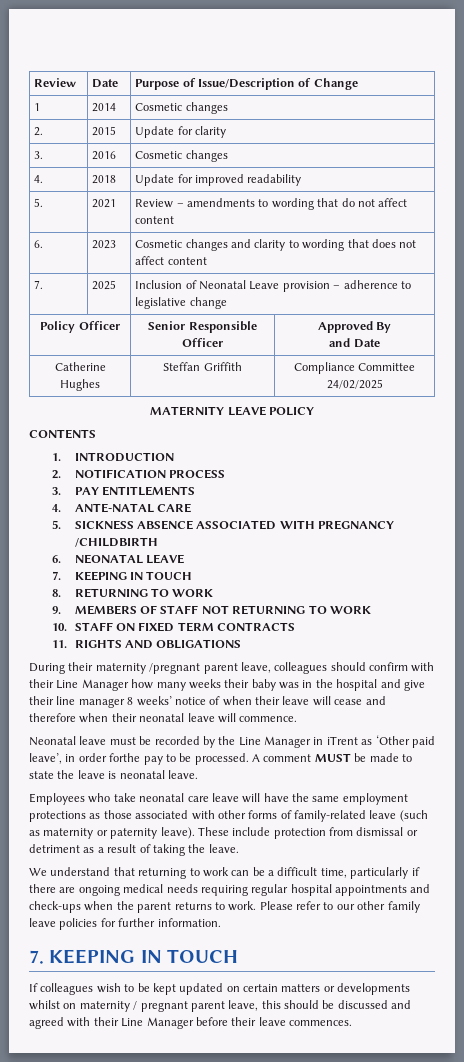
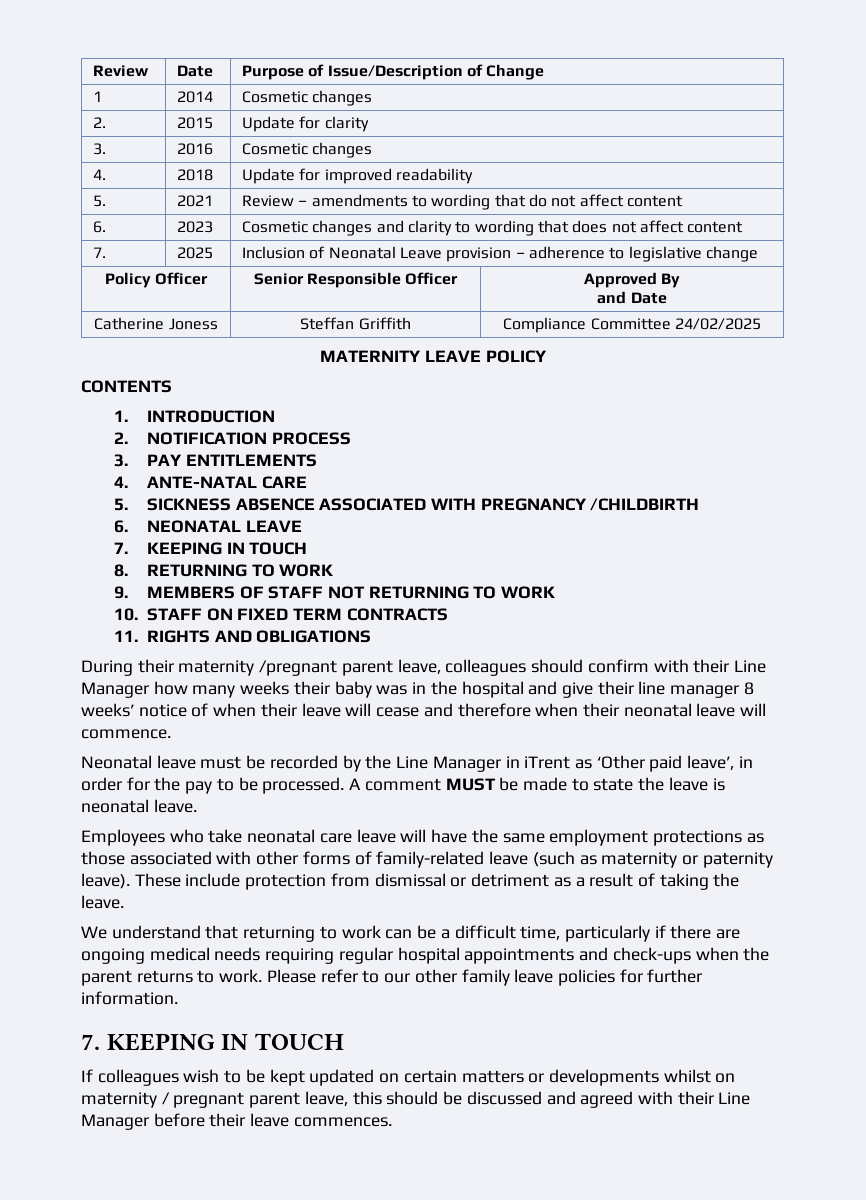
[60,379,100,391] Hughes -> [168,318,218,330] Joness
[109,753,141,762] forthe -> [126,777,181,791] for the

